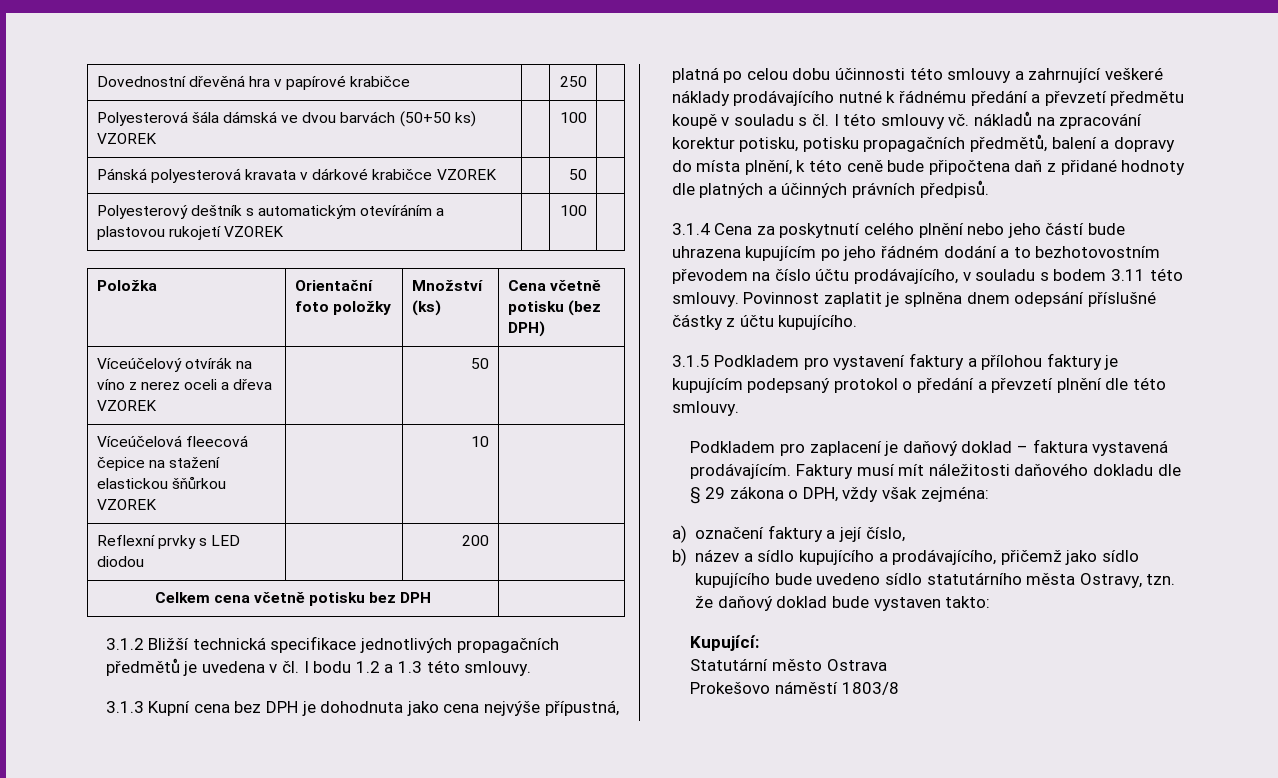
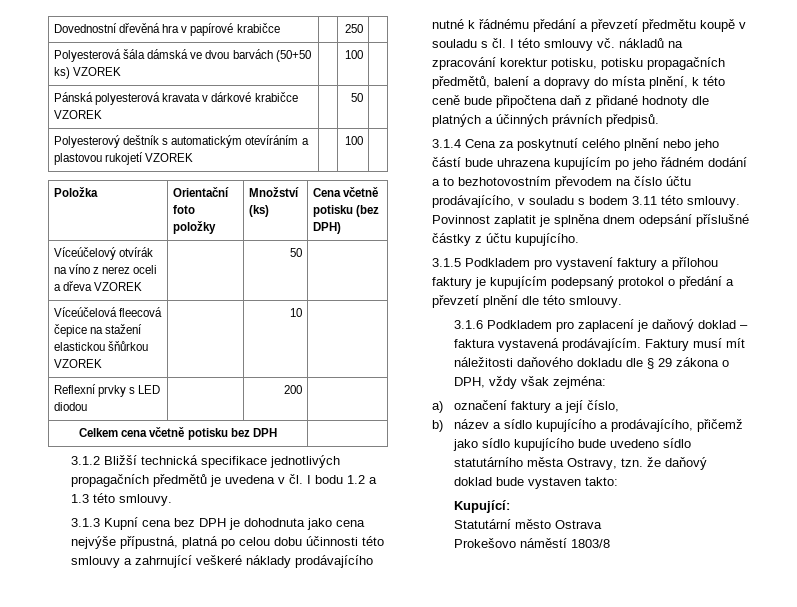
(739, 408) none -> [454,320,484,329] 3.1.6

